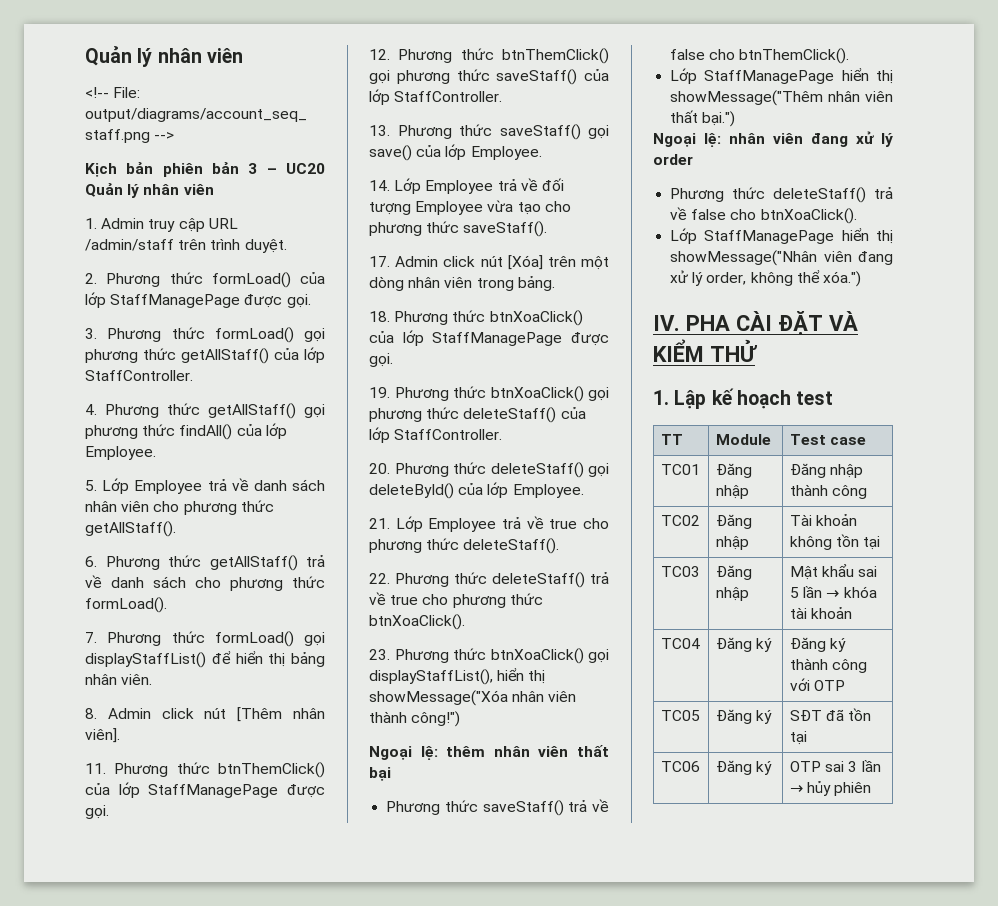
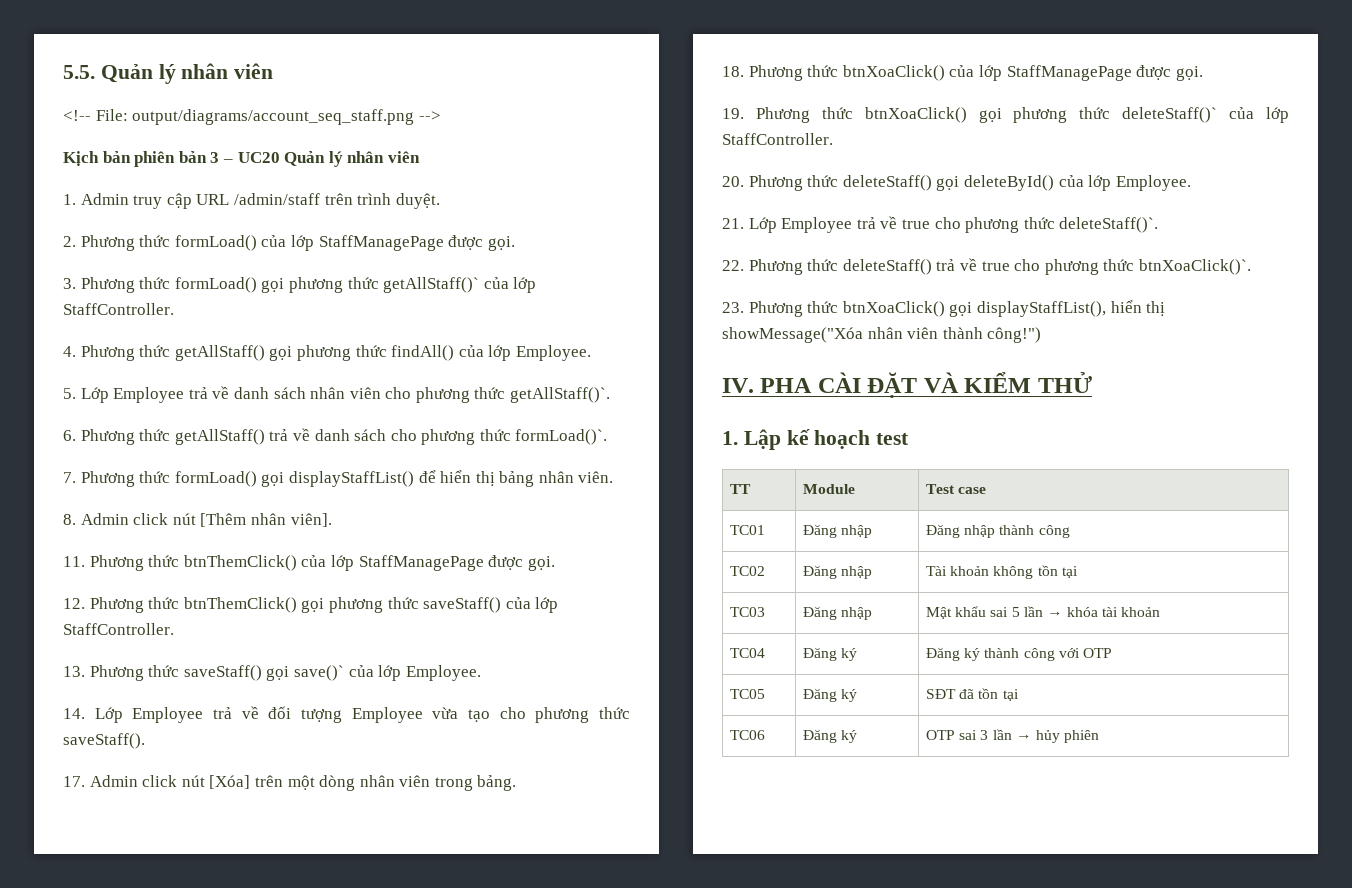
(85, 56) none -> [63,65,95,79] 5.5.
[181,348,269,364] getAllStaff() -> [383,277,480,293] getAllStaff()`
[85,521,176,537] getAllStaff(). -> [510,387,611,403] getAllStaff()`.
[85,597,167,613] formLoad(). -> [515,429,608,445] formLoad()`.
[369,145,412,161] save() -> [293,665,344,681] save()`
[463,407,557,423] deleteStaff() -> [1122,107,1218,123] deleteStaff()`
[463,538,560,554] deleteStaff(). -> [1059,217,1159,233] deleteStaff()`.
[369,614,465,630] btnXoaClick(). -> [1138,259,1251,275] btnXoaClick()`.
[369,745,609,760] [369,767,391,781] [386,799,609,816] [670,48,850,64] [670,68,893,84] [670,90,893,106] [670,110,736,127] [653,131,893,147] [653,154,693,165] [670,187,893,203] [670,207,857,224] [670,228,893,244] [670,250,893,266] [670,270,861,287] // Ngoại lệ: thêm nhân viên thất bại // Phương thức saveStaff() trả về false cho btnThemClick(). // Lớp StaffManagePage hiển thị showMessage("Thêm nhân viên thất bại.") // Ngoại lệ: nhân viên đang xử lý order // Phương thức deleteStaff() trả về false cho btnXoaClick(). // Lớp StaffManagePage hiển thị showMessage("Nhân viên đang xử lý order, không thể xóa.") -> (1042, 335) none

